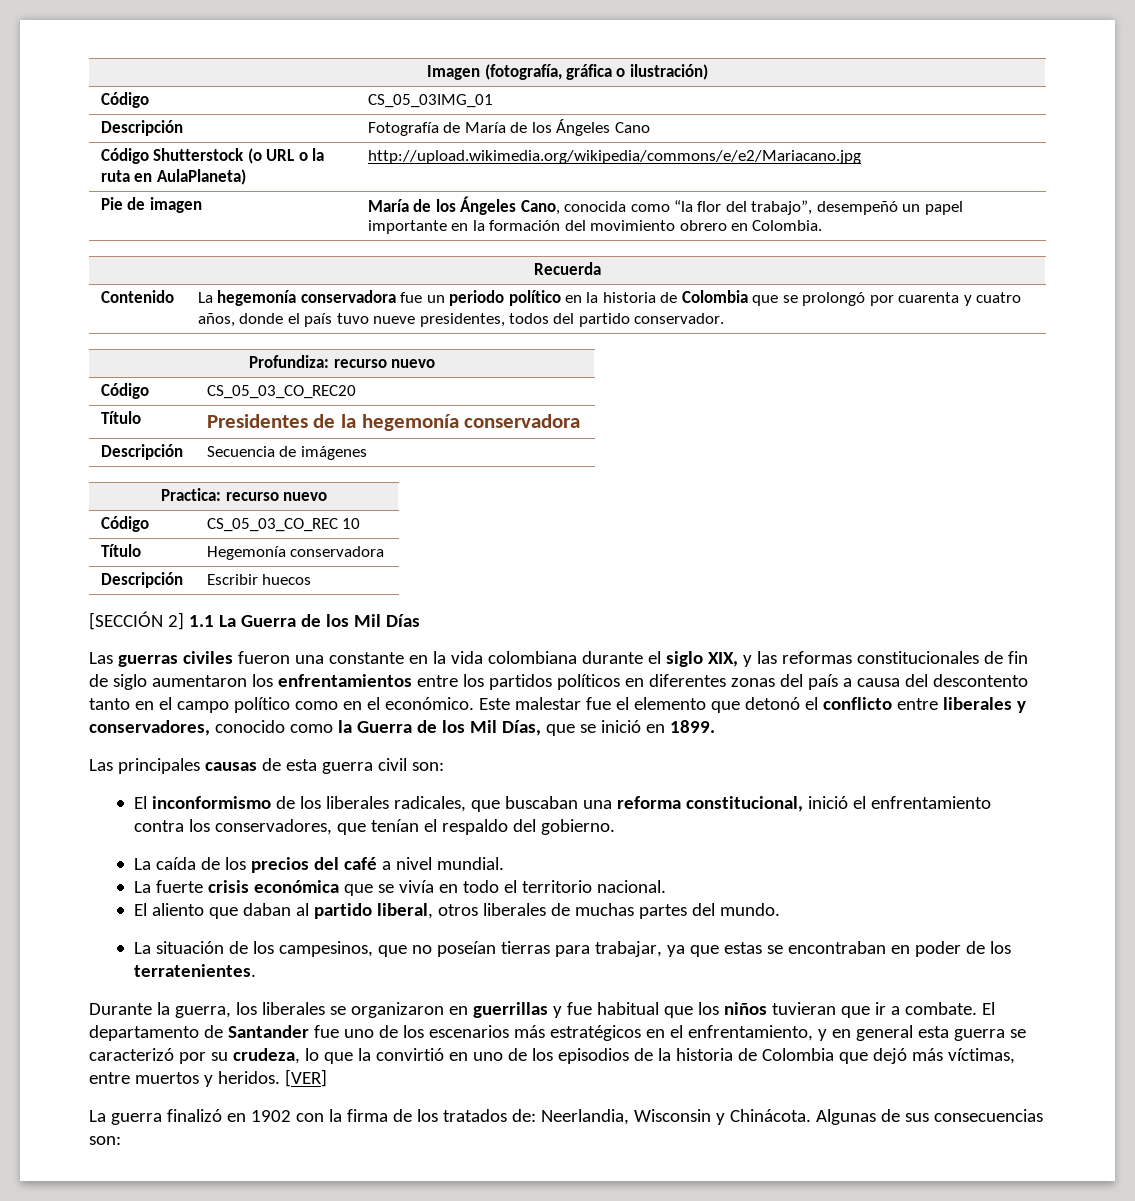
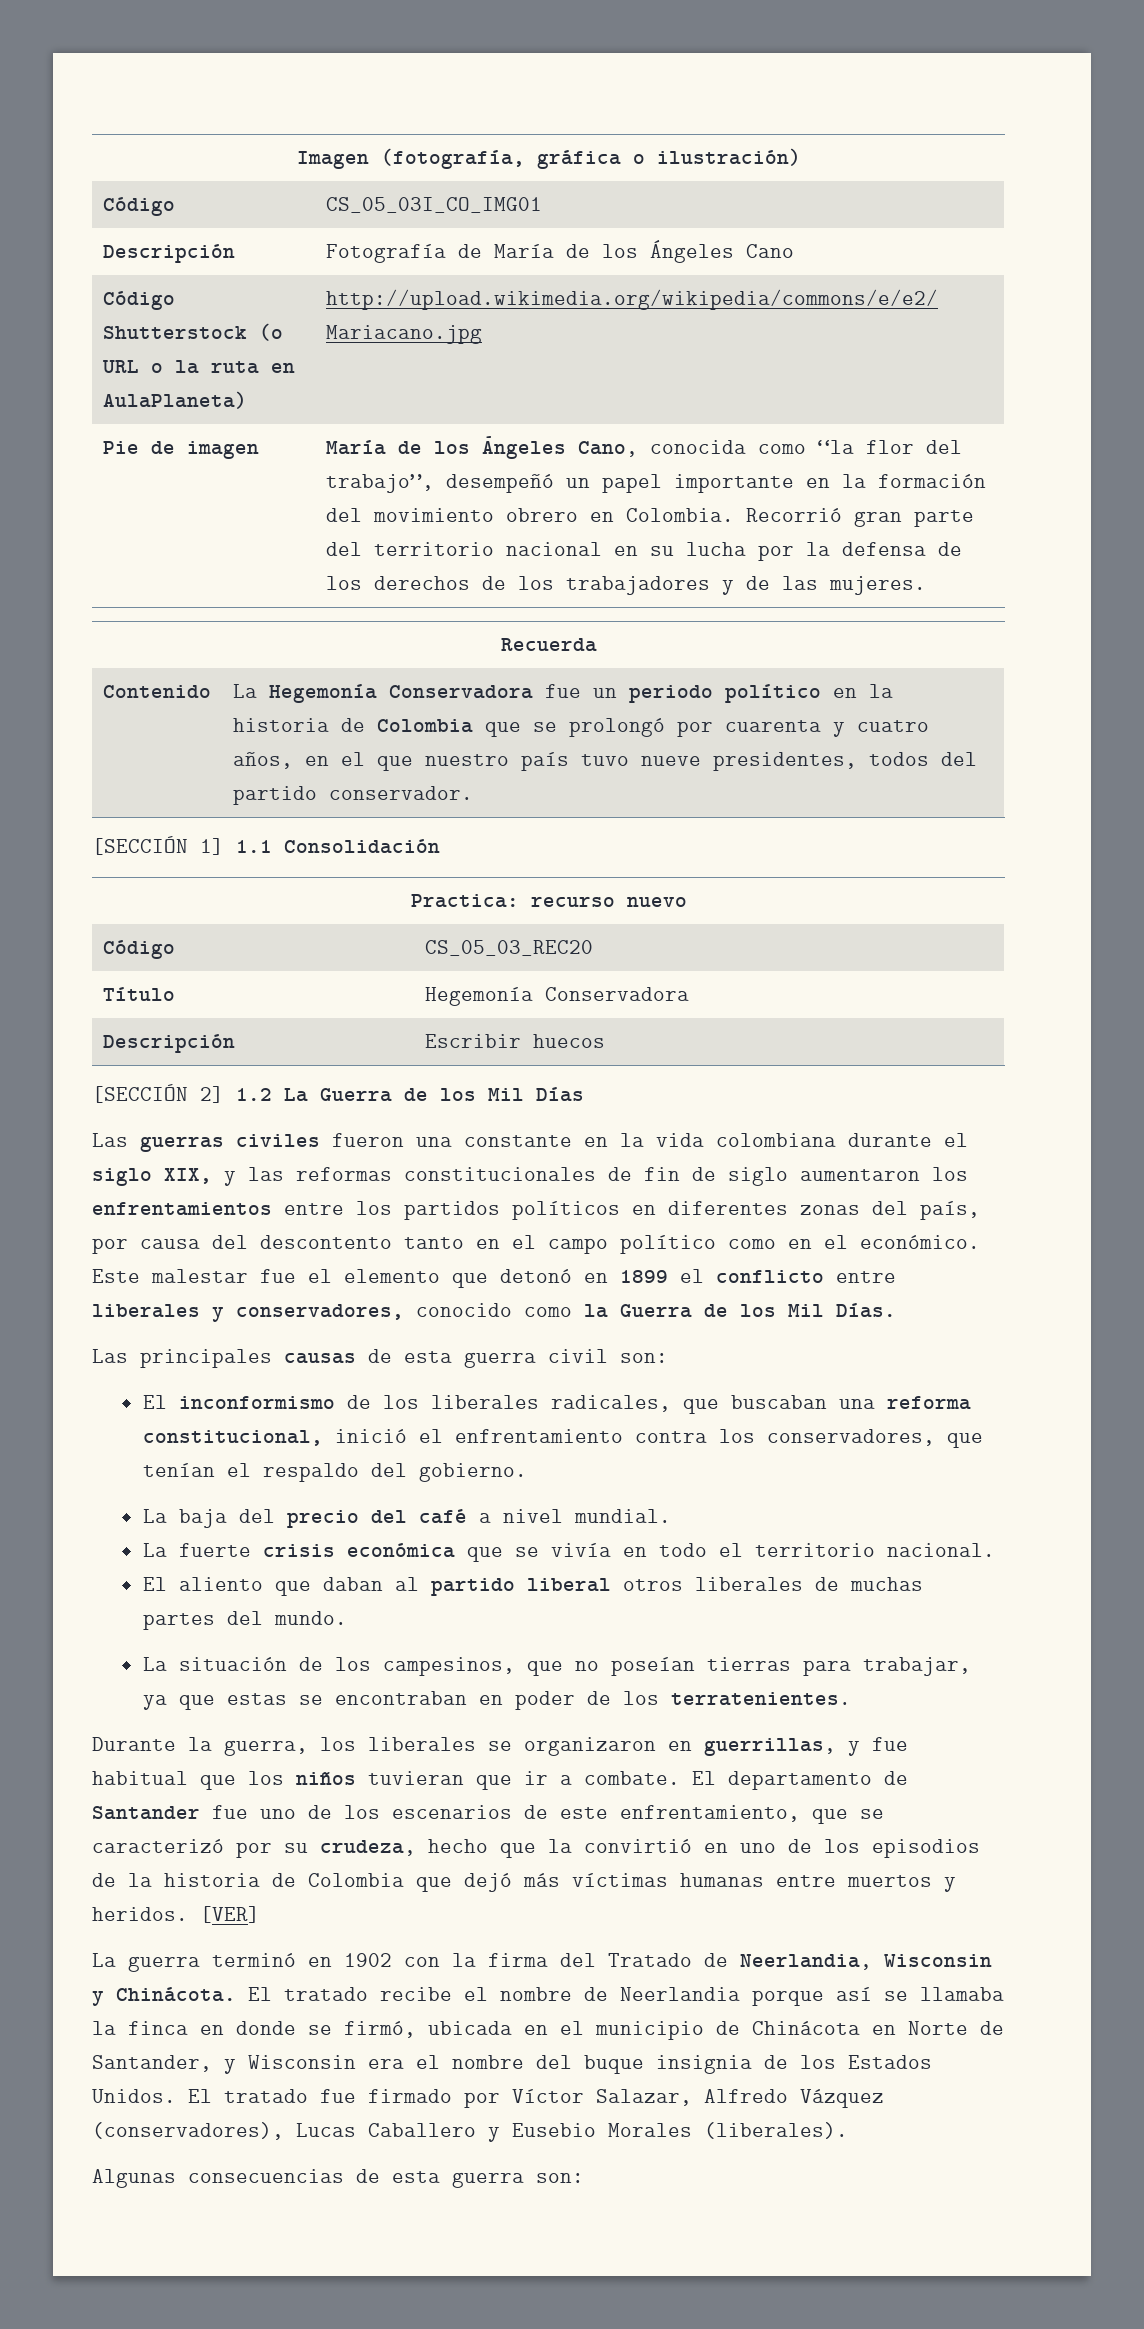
[367,94,493,108] CS_05_03IMG_01 -> [325,197,542,213] CS_05_03I_CO_IMG01
(823, 225) none -> [745,508,974,527] [325,542,962,561] [325,576,926,595] Recorrió gran parte del territorio nacional en su lucha por la defensa de los derechos de los trabajadores y de las mujeres.
[217,290,396,306] hegemonía conservadora -> [268,684,533,703] Hegemonía Conservadora
[239,313,300,324] donde el -> [304,752,509,771] en el que nuestro
[249,355,435,368] [100,383,149,399] [206,385,356,399] [100,411,141,424] [206,414,581,431] [100,444,183,460] [206,446,367,460] // Profundiza: recurso nuevo // Código | CS_05_03_CO_REC20 // Título | Presidentes de la hegemonía conservadora // Descripción | Secuencia de imágenes -> [92,836,440,855] // [SECCIÓN 1] 1.1 Consolidación
[206,518,361,532] CS_05_03_CO_REC 10 -> [424,940,593,956] CS_05_03_REC20
[290,546,385,557] conservadora -> [544,987,689,1001] Conservadora
[188,615,214,627] 1.1 -> [236,1088,272,1101] 1.2
[807,674,852,690] país a -> [920,1201,980,1220] [92,1238,128,1254] país, por
(800, 703) none -> [584,1270,668,1283] en 1899
[501,720,715,736] Días, que se inició en 1899. -> [836,1303,896,1318] Días.
[156,857,310,873] caída de los precios -> [178,1509,359,1528] baja del precio
[377,903,434,919] liberal, -> [526,1578,611,1592] liberal
[472,1002,548,1018] guerrillas -> [704,1738,836,1756] guerrillas,
[513,1025,1005,1041] más estratégicos en el enfrentamiento, y en general esta guerra -> [524,1805,848,1824] de este enfrentamiento, que
[304,1048,319,1061] lo -> [428,1839,488,1853] hecho
[947,1048,1015,1064] víctimas, -> [572,1873,764,1887] víctimas humanas
[166,1109,222,1122] finalizó -> [212,1953,296,1967] terminó
[392,1109,1043,1125] de los tratados de: Neerlandia, Wisconsin y Chinácota. Algunas de sus consecuencias -> [560,1953,992,1970] [92,1987,1004,2006] [92,2021,1004,2040] [92,2055,932,2074] [92,2089,884,2108] [92,2122,848,2142] [92,2169,524,2188] del Tratado de Neerlandia, Wisconsin y Chinácota. El tratado recibe el nombre de Neerlandia porque así se llamaba la finca en donde se firmó, ubicada en el municipio de Chinácota en Norte de Santander, y Wisconsin era el nombre del buque insignia de los Estados Unidos. El tratado fue firmado por Víctor Salazar, Alfredo Vázquez (conservadores), Lucas Caballero y Eusebio Morales (liberales). // Algunas consecuencias de esta guerra

